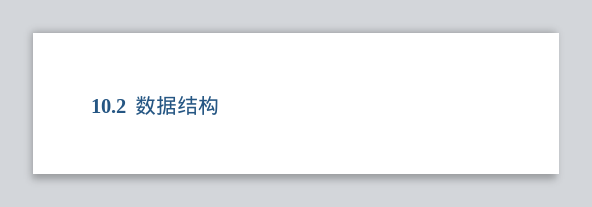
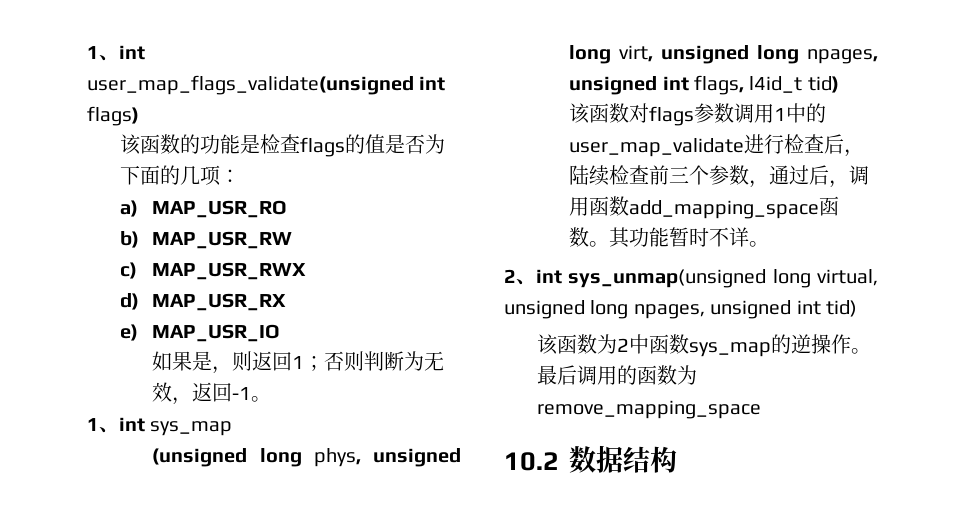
(91, 106) none -> [87,45,145,61] [87,75,446,95] [87,106,139,126] [119,134,445,157] [119,165,240,186] [119,200,288,218] [119,231,293,249] [119,262,307,280] [119,293,287,311] [119,324,281,342] [152,351,445,374] [152,382,272,405] [87,417,233,436] [152,448,462,467] [569,45,878,64] [569,75,839,95] [569,103,827,126] [569,134,865,157] [569,165,870,188] [569,196,840,219] [569,227,770,248] [504,269,878,288] [504,300,857,319] [536,334,871,357] [536,365,697,385] [536,400,761,419] 1、int user_map_flags_validate(unsigned int flags) // 该函数的功能是检查flags的值是否为下面的几项： // a) MAP_USR_RO // b) MAP_USR_RW // c) MAP_USR_RWX // d) MAP_USR_RX // e) MAP_USR_IO // 如果是，则返回1；否则判断为无效，返回-1。 // 1、int sys_map // (unsigned long phys, unsigned long virt, unsigned long npages, unsigned int flags, l4id_t tid) // 该函数对flags参数调用1中的user_map_validate进行检查后，陆续检查前三个参数，通过后，调用函数add_mapping_space函数。其功能暂时不详。 // 2、int sys_unmap(unsigned long virtual, unsigned long npages, unsigned int tid) // 该函数为2中函数sys_map的逆操作。最后调用的函数为remove_mapping_space //

